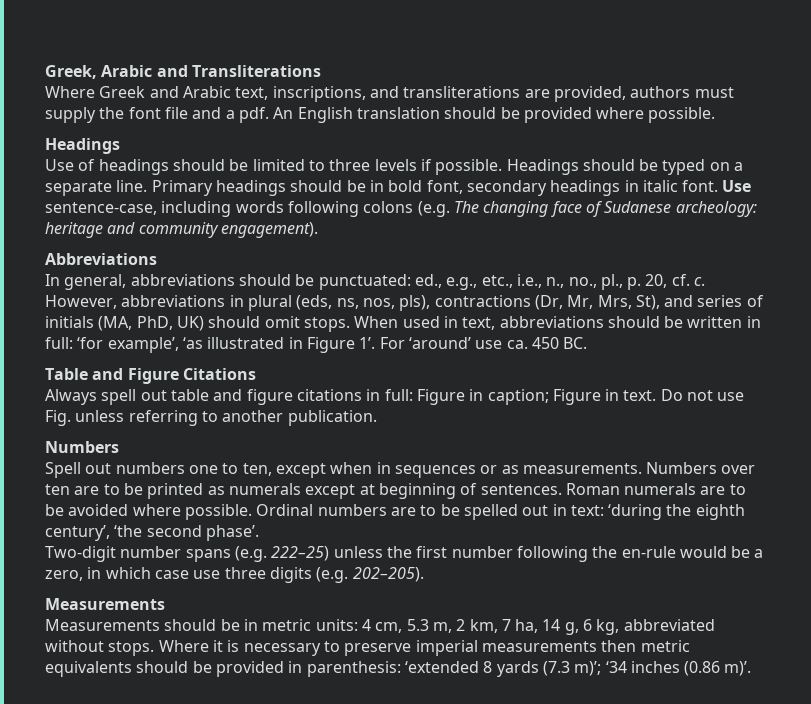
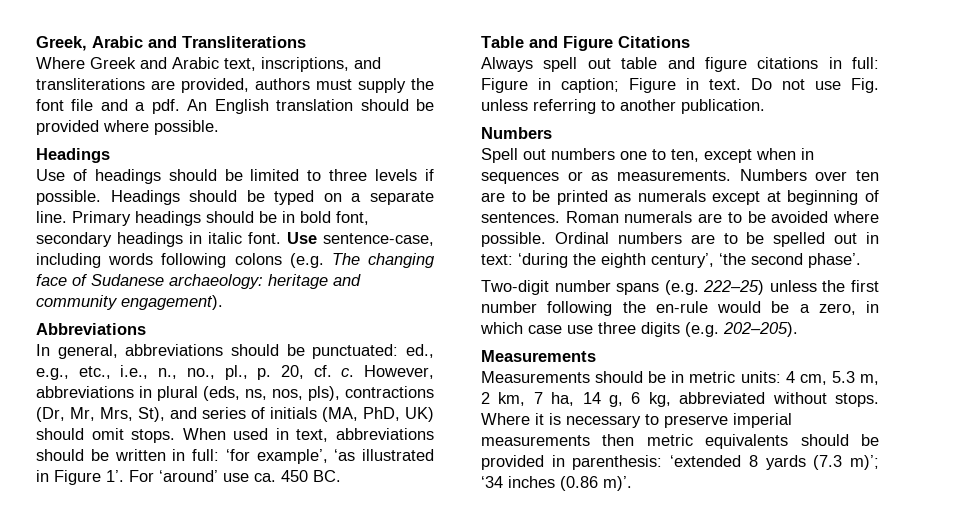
[675,201,757,217] archeology: -> [169,274,263,289] archaeology:

